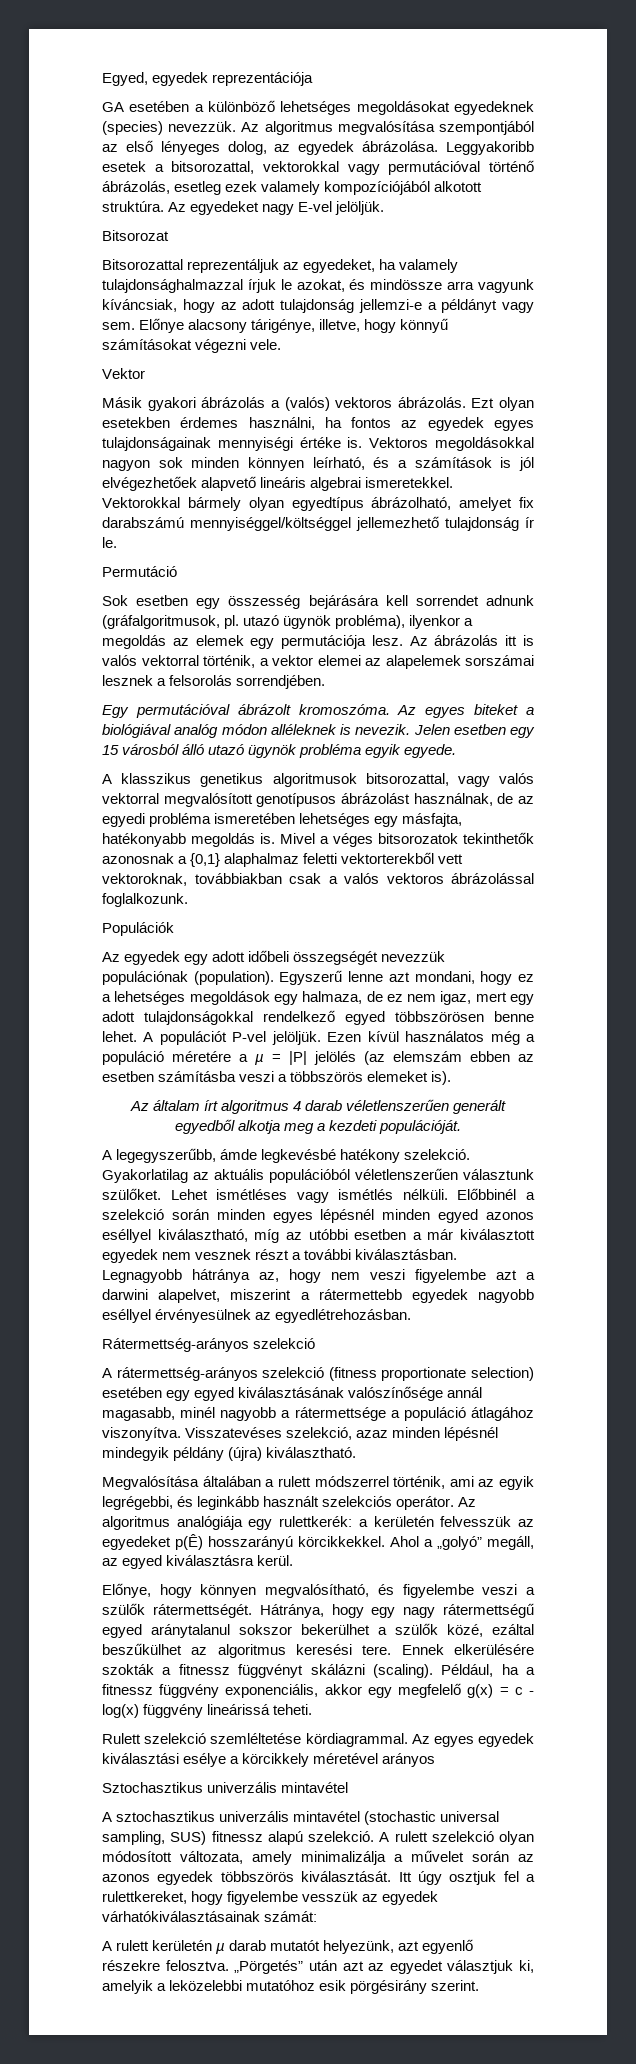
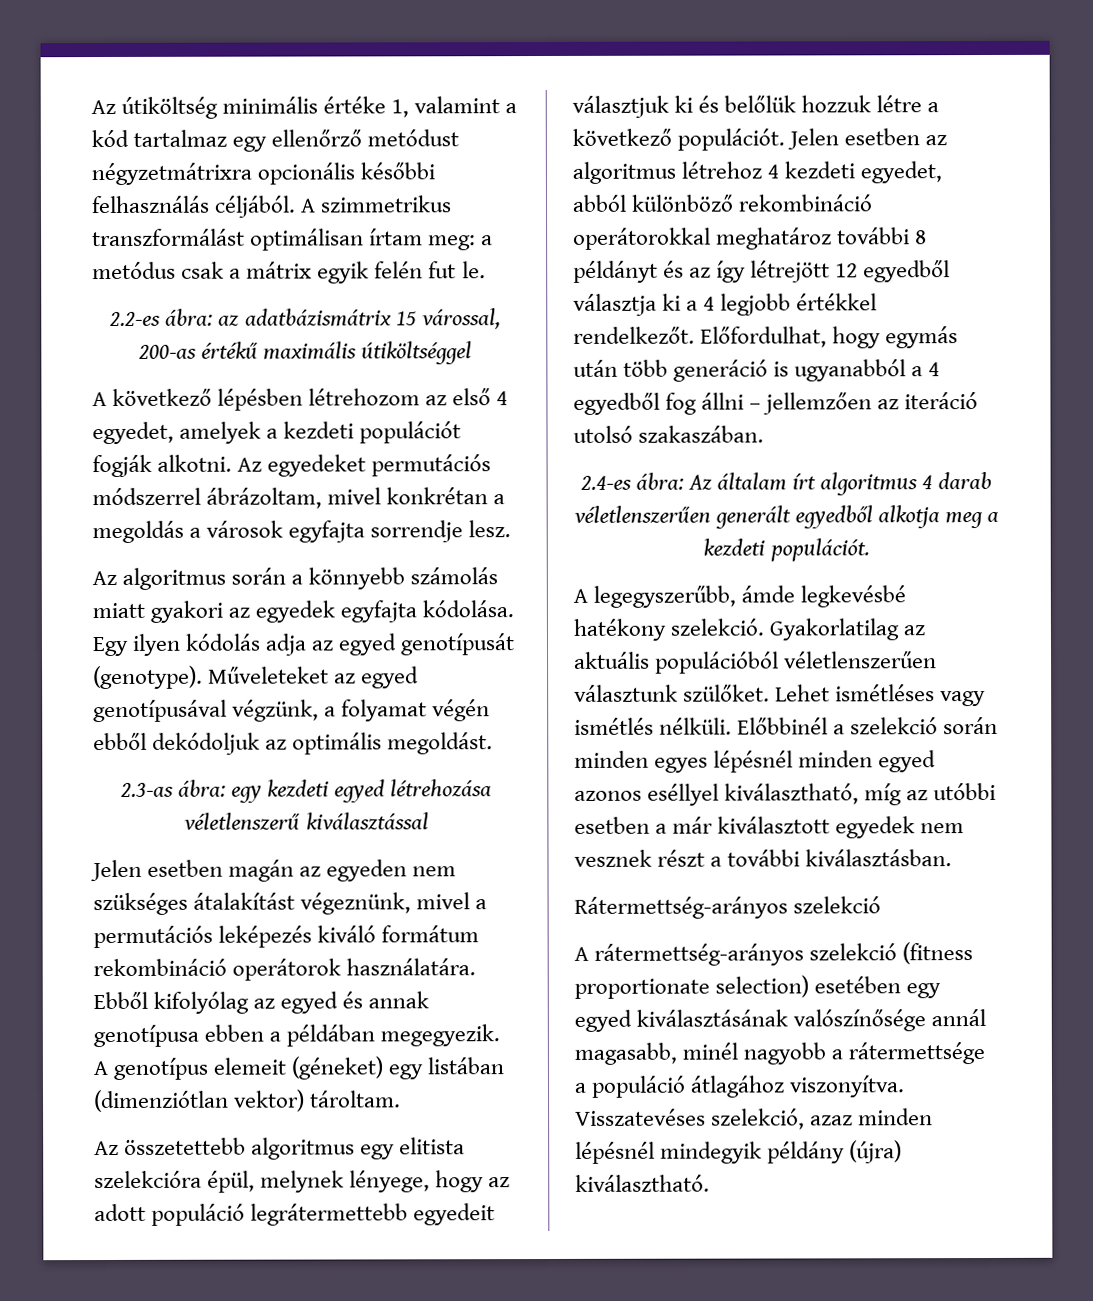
[102,72,314,86] [102,100,534,115] [102,121,534,135] [102,140,534,155] [102,160,534,175] [102,181,483,195] [102,201,385,215] [102,230,169,241] [102,259,459,273] [102,279,535,293] [102,299,534,313] [102,318,449,333] [102,339,282,353] [102,368,145,379] [102,397,534,411] [102,417,534,431] [102,437,534,451] [102,457,534,471] [102,476,454,491] [102,497,534,511] [102,516,534,531] [102,537,117,548] [102,566,177,577] [102,595,534,609] [102,615,474,629] [102,635,534,649] [102,655,534,669] [102,675,326,689] [102,704,535,718] [102,724,535,738] [102,744,457,758] [102,773,534,787] [102,793,534,807] [102,813,463,827] [102,832,534,847] [102,852,464,867] [102,873,534,886] [102,893,188,907] [102,922,174,936] [102,950,446,965] [102,970,534,985] [102,991,535,1005] [102,1010,534,1025] [102,1031,536,1045] [102,1051,534,1065] [102,1071,452,1085] Egyed, egyedek reprezentációja // GA esetében a különböző lehetséges megoldásokat egyedeknek (species) nevezzük. Az algoritmus megvalósítása szempontjából az első lényeges dolog, az egyedek ábrázolása. Leggyakoribb esetek a bitsorozattal, vektorokkal vagy permutációval történő ábrázolás, esetleg ezek valamely kompozíciójából alkotott struktúra. Az egyedeket nagy E-vel jelöljük. // Bitsorozat // Bitsorozattal reprezentáljuk az egyedeket, ha valamely tulajdonsághalmazzal írjuk le azokat, és mindössze arra vagyunk kíváncsiak, hogy az adott tulajdonság jellemzi-e a példányt vagy sem. Előnye alacsony tárigénye, illetve, hogy könnyű számításokat végezni vele. // Vektor // Másik gyakori ábrázolás a (valós) vektoros ábrázolás. Ezt olyan esetekben érdemes használni, ha fontos az egyedek egyes tulajdonságainak mennyiségi értéke is. Vektoros megoldásokkal nagyon sok minden könnyen leírható, és a számítások is jól elvégezhetőek alapvető lineáris algebrai ismeretekkel. Vektorokkal bármely olyan egyedtípus ábrázolható, amelyet fix darabszámú mennyiséggel/költséggel jellemezhető tulajdonság ír le. // Permutáció // Sok esetben egy összesség bejárására kell sorrendet adnunk (gráfalgoritmusok, pl. utazó ügynök probléma), ilyenkor a megoldás az elemek egy permutációja lesz. Az ábrázolás itt is valós vektorral történik, a vektor elemei az alapelemek sorszámai lesznek a felsorolás sorrendjében. // Egy permutációval ábrázolt kromoszóma. Az egyes biteket a biológiával analóg módon alléleknek is nevezik. Jelen esetben egy 15 városból álló utazó ügynök probléma egyik egyede. // A klasszikus genetikus algoritmusok bitsorozattal, vagy valós vektorral megvalósított genotípusos ábrázolást használnak, de az egyedi probléma ismeretében lehetséges egy másfajta, hatékonyabb megoldás is. Mivel a véges bitsorozatok tekinthetők azonosnak a {0,1} alaphalmaz feletti vektorterekből vett vektoroknak, továbbiakban csak a valós vektoros ábrázolással foglalkozunk. // Populációk // Az egyedek egy adott időbeli összegségét nevezzük populációnak (population). Egyszerű lenne azt mondani, hogy ez a lehetséges megoldások egy halmaza, de ez nem igaz, mert egy adott tulajdonságokkal rendelkező egyed többszörösen benne lehet. A populációt P-vel jelöljük. Ezen kívül használatos még a populáció méretére a µ = |P| jelölés (az elemszám ebben az esetben számításba veszi a többszörös elemeket is). // -> [91,96,518,119] [91,129,460,152] [91,162,436,186] [91,195,453,218] [92,228,494,251] [92,261,486,284] [109,308,501,330] [137,341,473,365] [92,388,509,411] [92,421,462,445] [92,454,492,478] [92,487,506,509] [92,520,512,544] [92,567,499,590] [92,600,515,623] [92,633,516,657] [93,665,420,690] [93,699,491,723] [93,732,494,755] [119,779,493,803] [184,812,429,830] [90,859,457,882] [93,892,488,916] [93,925,480,949] [93,958,477,981] [93,991,430,1014] [93,1024,501,1048] [93,1056,505,1080] [93,1089,402,1113] [94,1137,466,1160] [94,1170,511,1193] [94,1203,496,1226] [572,95,940,118] [572,128,948,151] [572,161,943,184] [572,194,874,212] [573,227,928,250] [573,260,951,283] [573,293,878,316] [573,326,959,349] [573,359,941,382] [573,392,979,415] [573,425,765,443] [579,472,684,490] Az útiköltség minimális értéke 1, valamint a kód tartalmaz egy ellenőrző metódust négyzetmátrixra opcionális későbbi felhasználás céljából. A szimmetrikus transzformálást optimálisan írtam meg: a metódus csak a mátrix egyik felén fut le. // 2.2-es ábra: az adatbázismátrix 15 várossal, 200-as értékű maximális útiköltséggel // A következő lépésben létrehozom az első 4 egyedet, amelyek a kezdeti populációt fogják alkotni. Az egyedeket permutációs módszerrel ábrázoltam, mivel konkrétan a megoldás a városok egyfajta sorrendje lesz. // Az algoritmus során a könnyebb számolás miatt gyakori az egyedek egyfajta kódolása. Egy ilyen kódolás adja az egyed genotípusát (genotype). Műveleteket az egyed genotípusával végzünk, a folyamat végén ebből dekódoljuk az optimális megoldást. // 2.3-as ábra: egy kezdeti egyed létrehozása véletlenszerű kiválasztással // Jelen esetben magán az egyeden nem szükséges átalakítást végeznünk, mivel a permutációs leképezés kiváló formátum rekombináció operátorok használatára. Ebből kifolyólag az egyed és annak genotípusa ebben a példában megegyezik. A genotípus elemeit (géneket) egy listában (dimenziótlan vektor) tároltam. // Az összetettebb algoritmus egy elitista szelekcióra épül, melynek lényege, hogy az adott populáció legrátermettebb egyedeit választjuk ki és belőlük hozzuk létre a következő populációt. Jelen esetben az algoritmus létrehoz 4 kezdeti egyedet, abból különböző rekombináció operátorokkal meghatároz további 8 példányt és az így létrejött 12 egyedből választja ki a 4 legjobb értékkel rendelkezőt. Előfordulhat, hogy egymás után több generáció is ugyanabból a 4 egyedből fog állni – jellemzően az iteráció utolsó szakaszában. // 2.4-es ábra:
[379,1120,462,1134] populációját. -> [769,538,870,562] populációt.
[102,1269,535,1283] [102,1289,534,1303] [102,1309,412,1323] Legnagyobb hátránya az, hogy nem veszi figyelembe azt a darwini alapelvet, miszerint a rátermettebb egyedek nagyobb eséllyel érvényesülnek az egyedlétrehozásban. -> (953, 858) none
[102,1476,534,1490] [102,1496,477,1510] [102,1516,534,1530] [102,1534,534,1550] [102,1555,294,1569] [102,1583,535,1598] [102,1603,534,1618] [102,1623,534,1638] [102,1643,534,1658] [102,1664,535,1678] [102,1683,534,1698] [102,1704,313,1718] [102,1733,534,1747] [102,1753,436,1767] [102,1782,349,1793] [102,1811,500,1825] [102,1831,534,1845] [102,1850,534,1865] [102,1871,535,1885] [102,1891,439,1905] [102,1911,318,1922] [102,1939,474,1954] [102,1960,534,1974] [102,1980,480,1994] // Megvalósítása általában a rulett módszerrel történik, ami az egyik legrégebbi, és leginkább használt szelekciós operátor. Az algoritmus analógiája egy rulettkerék: a kerületén felvesszük az egyedeket p(Ê) hosszarányú körcikkekkel. Ahol a „golyó” megáll, az egyed kiválasztásra kerül. // Előnye, hogy könnyen megvalósítható, és figyelembe veszi a szülők rátermettségét. Hátránya, hogy egy nagy rátermettségű egyed aránytalanul sokszor bekerülhet a szülők közé, ezáltal beszűkülhet az algoritmus keresési tere. Ennek elkerülésére szokták a fitnessz függvényt skálázni (scaling). Például, ha a fitnessz függvény exponenciális, akkor egy megfelelő g(x) = c - log(x) függvény lineárissá teheti. // Rulett szelekció szemléltetése kördiagrammal. Az egyes egyedek kiválasztási esélye a körcikkely méretével arányos // Sztochasztikus univerzális mintavétel // A sztochasztikus univerzális mintavétel (stochastic universal sampling, SUS) fitnessz alapú szelekció. A rulett szelekció olyan módosított változata, amely minimalizálja a művelet során az azonos egyedek többszörös kiválasztását. Itt úgy osztjuk fel a rulettkereket, hogy figyelembe vesszük az egyedek várhatókiválasztásainak számát: // A rulett kerületén µ darab mutatót helyezünk, azt egyenlő részekre felosztva. „Pörgetés” után azt az egyedet választjuk ki, amelyik a leközelebbi mutatóhoz esik pörgésirány szerint. -> (710, 1183) none

